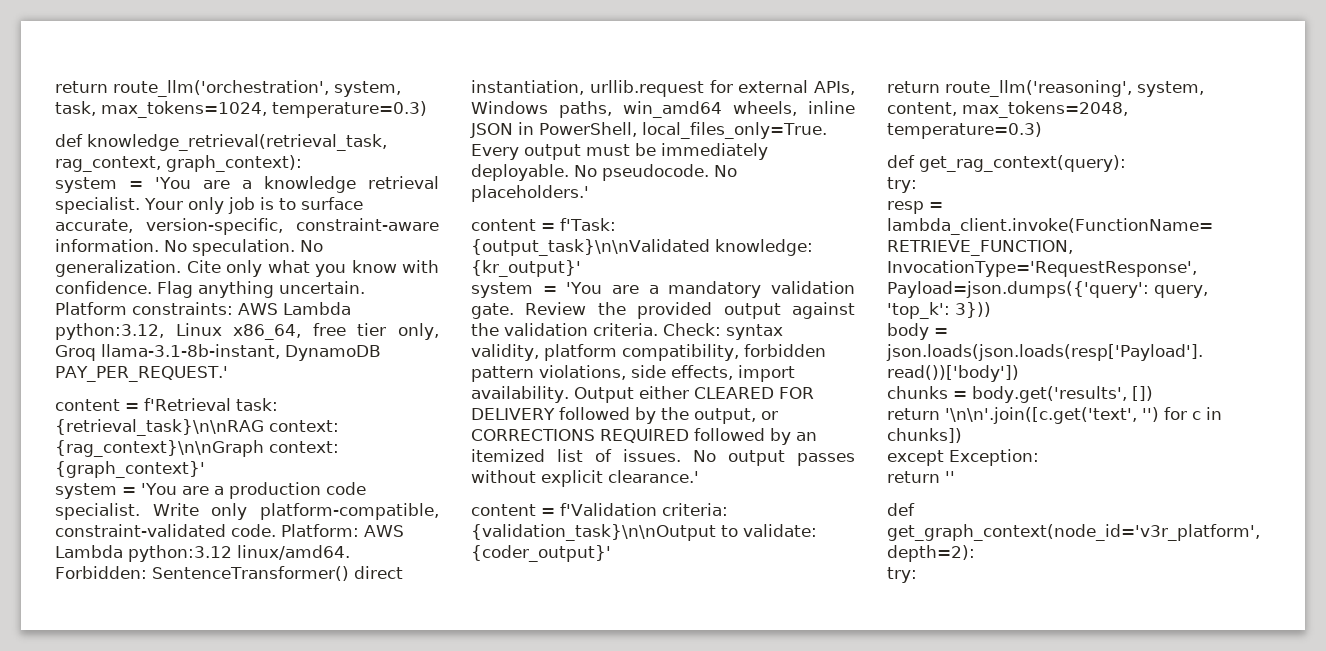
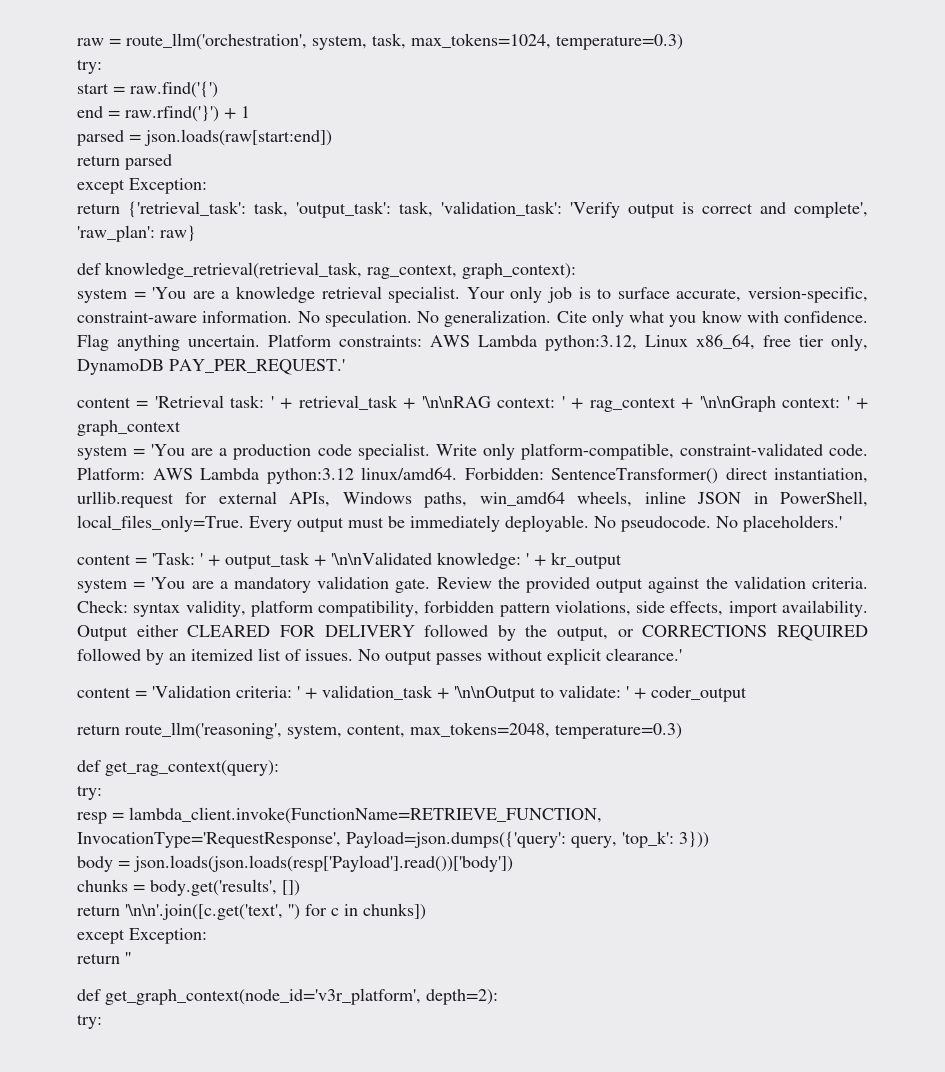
[55,81,108,93] return -> [77,38,121,46] raw =
(427, 109) none -> [77,59,102,74] [77,81,218,98] [77,105,250,122] [77,129,332,146] [77,154,172,170] [77,178,207,194] [77,201,868,218] [77,225,196,242] // try: // start = raw.find('{') // end = raw.rfind('}') + 1 // parsed = json.loads(raw[start:end]) // return parsed // except Exception: // return {'retrieval_task': task, 'output_task': task, 'validation_task': 'Verify output is correct and complete', 'raw_plan': raw}
[55,344,280,361] Groq llama-3.1-8b-instant, -> (868, 342) none
[144,398,278,411] [55,419,339,436] [55,440,339,457] [55,461,205,478] f'Retrieval task: {retrieval_task}\n\nRAG context: {rag_context}\n\nGraph context: {graph_context}' -> [154,395,869,412] [77,420,181,436] 'Retrieval task: ' + retrieval_task + '\n\nRAG context: ' + rag_context + '\n\nGraph context: ' + graph_context
[560,218,616,231] [471,239,813,256] [471,260,581,277] f'Task: {output_task}\n\nValidated knowledge: {kr_output}' -> [152,552,622,569] 'Task: ' + output_task + '\n\nValidated knowledge: ' + kr_output
[560,503,728,516] [471,524,817,541] [471,545,611,562] f'Validation criteria: {validation_task}\n\nOutput to validate: {coder_output}' -> [152,685,747,702] 'Validation criteria: ' + validation_task + '\n\nOutput to validate: ' + coder_output

